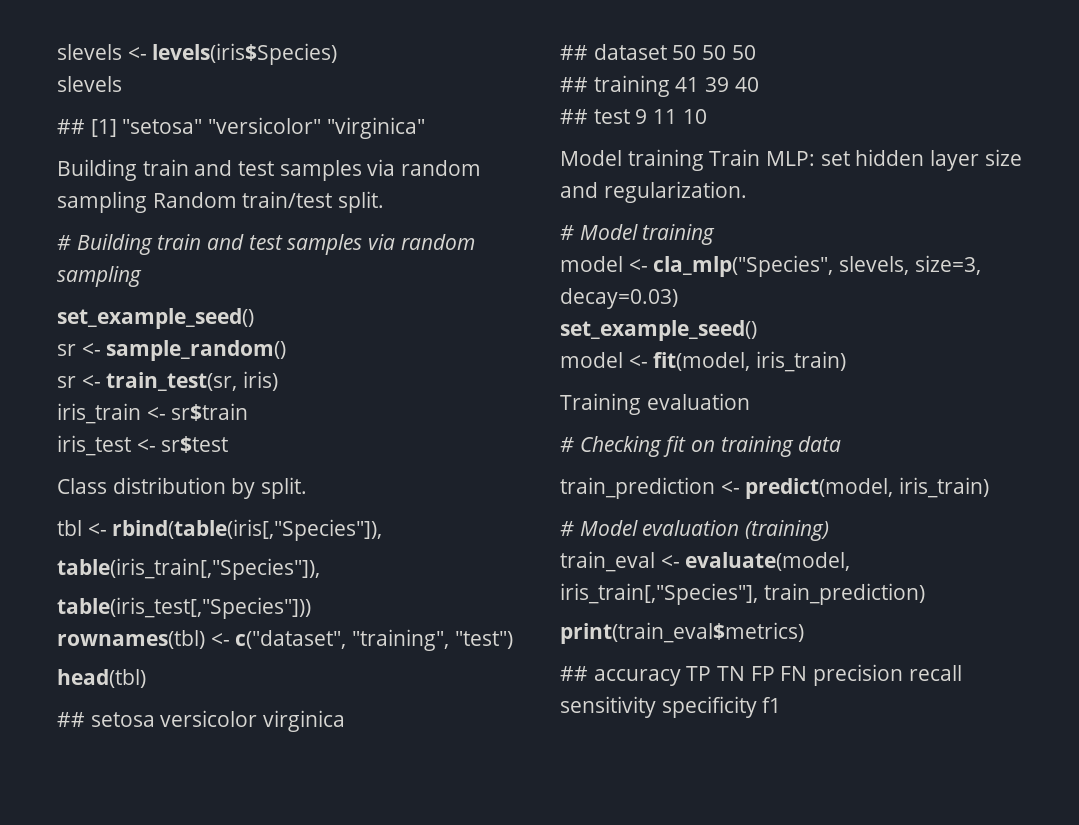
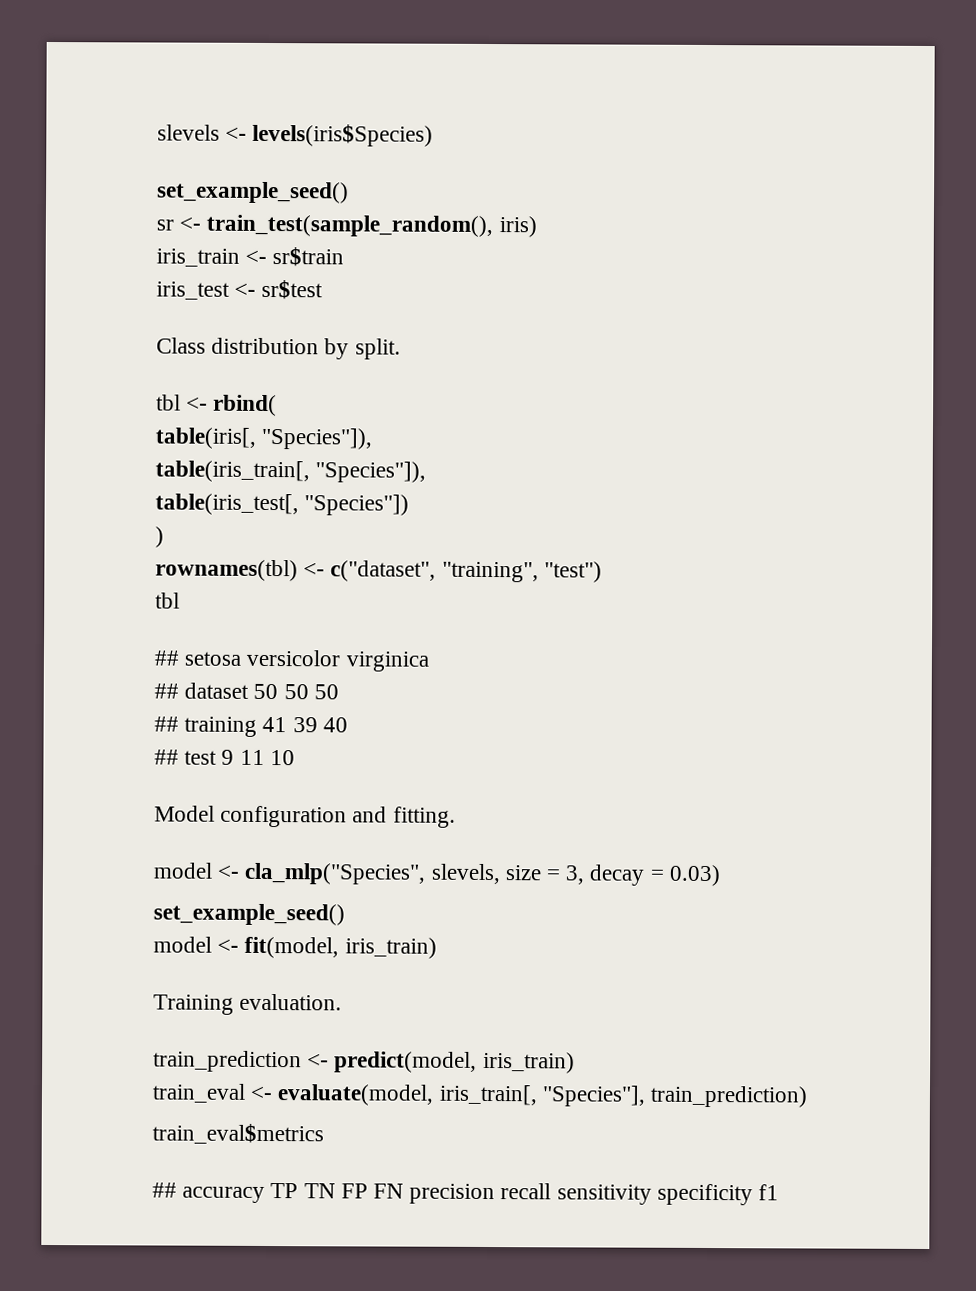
[57,76,122,92] [57,117,425,139] [57,159,482,181] [57,191,385,213] [57,234,475,255] [57,266,142,287] // slevels // ## [1] "setosa" "versicolor" "virginica" // Building train and test samples via random sampling Random train/test split. // # Building train and test samples via random sampling -> (434, 135) none
[106,340,287,361] [57,372,238,391] sample_random() // sr <- train_test(sr, -> [206,214,494,238] train_test(sample_random(),
[112,519,383,541] [57,558,320,580] [57,597,311,619] rbind(table(iris[,"Species"]), // table(iris_train[,"Species"]), // table(iris_test[,"Species"])) -> [213,394,278,417] [155,427,373,450] [155,460,427,483] [155,493,410,516] [155,526,164,548] rbind( // table(iris[, "Species"]), // table(iris_train[, "Species"]), // table(iris_test[, "Species"]) // )
[57,669,146,688] head(tbl) -> [155,592,180,609] tbl
[627,149,1022,171] [560,181,747,203] [560,224,716,245] [560,255,981,277] [560,288,678,309] training Train MLP: set hidden layer size and regularization. // # Model training // model <- cla_mlp("Species", slevels, size=3, decay=0.03) -> [220,805,456,828] [153,862,721,887] configuration and fitting. // model <- cla_mlp("Species", slevels, size = 3, decay = 0.03)
[646,393,750,410] [560,436,842,457] evaluation // # Checking fit on training data -> [239,993,343,1011] evaluation.
[560,520,830,541] // # Model evaluation (training) -> (575, 1062) none
[560,583,758,605] iris_train[,"Species"], -> [438,1084,646,1107] iris_train[, "Species"],
[560,622,804,644] print(train_eval$metrics) -> [152,1123,324,1145] train_eval$metrics

